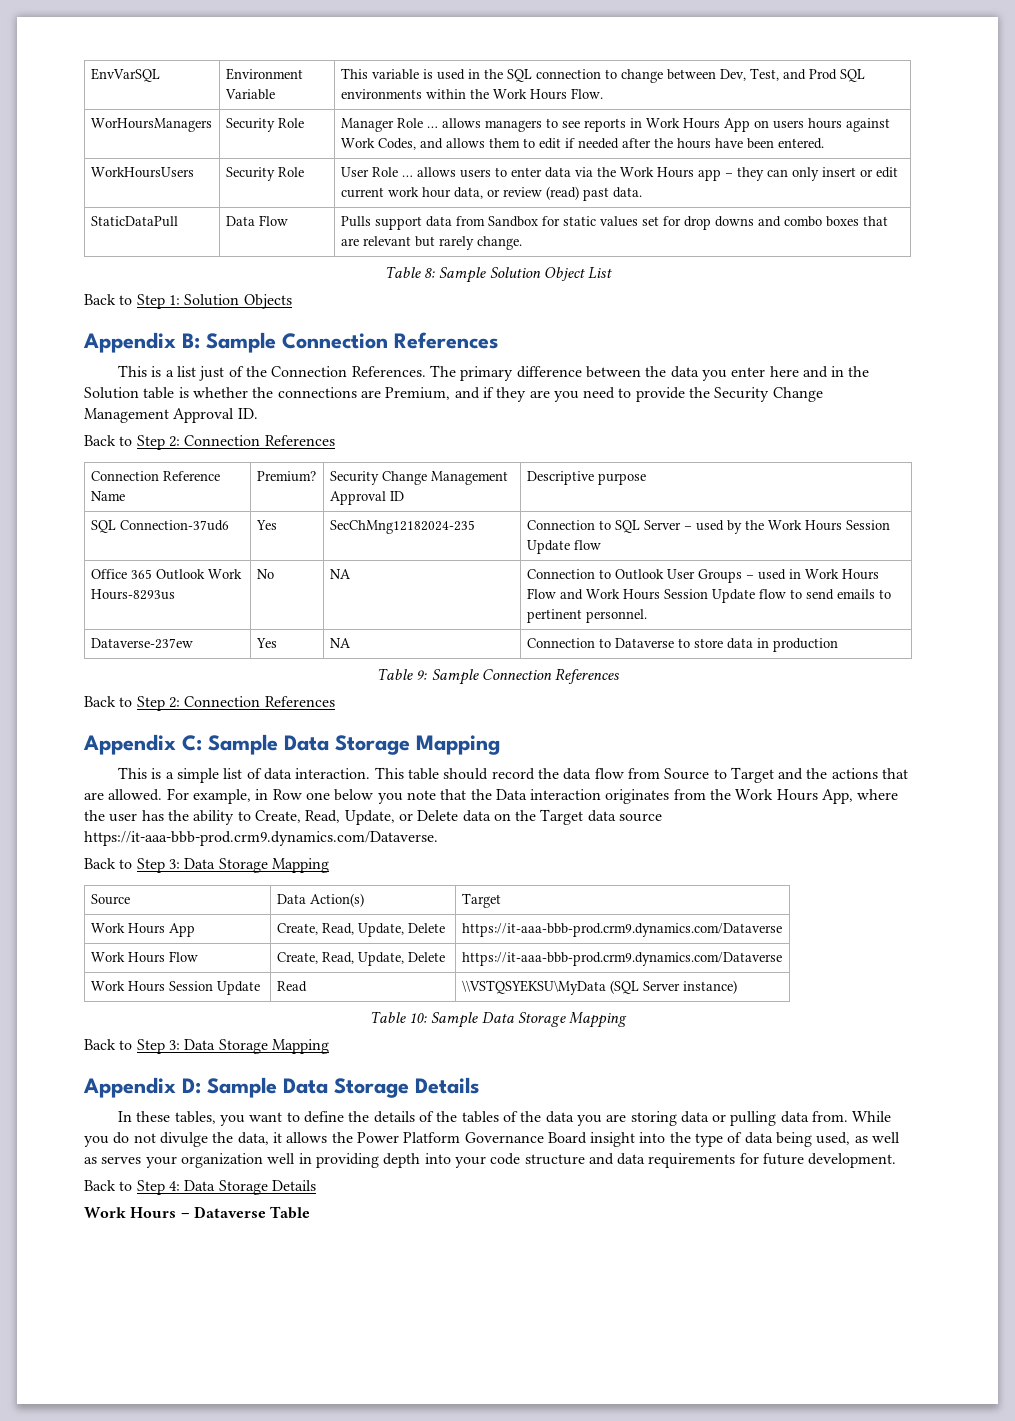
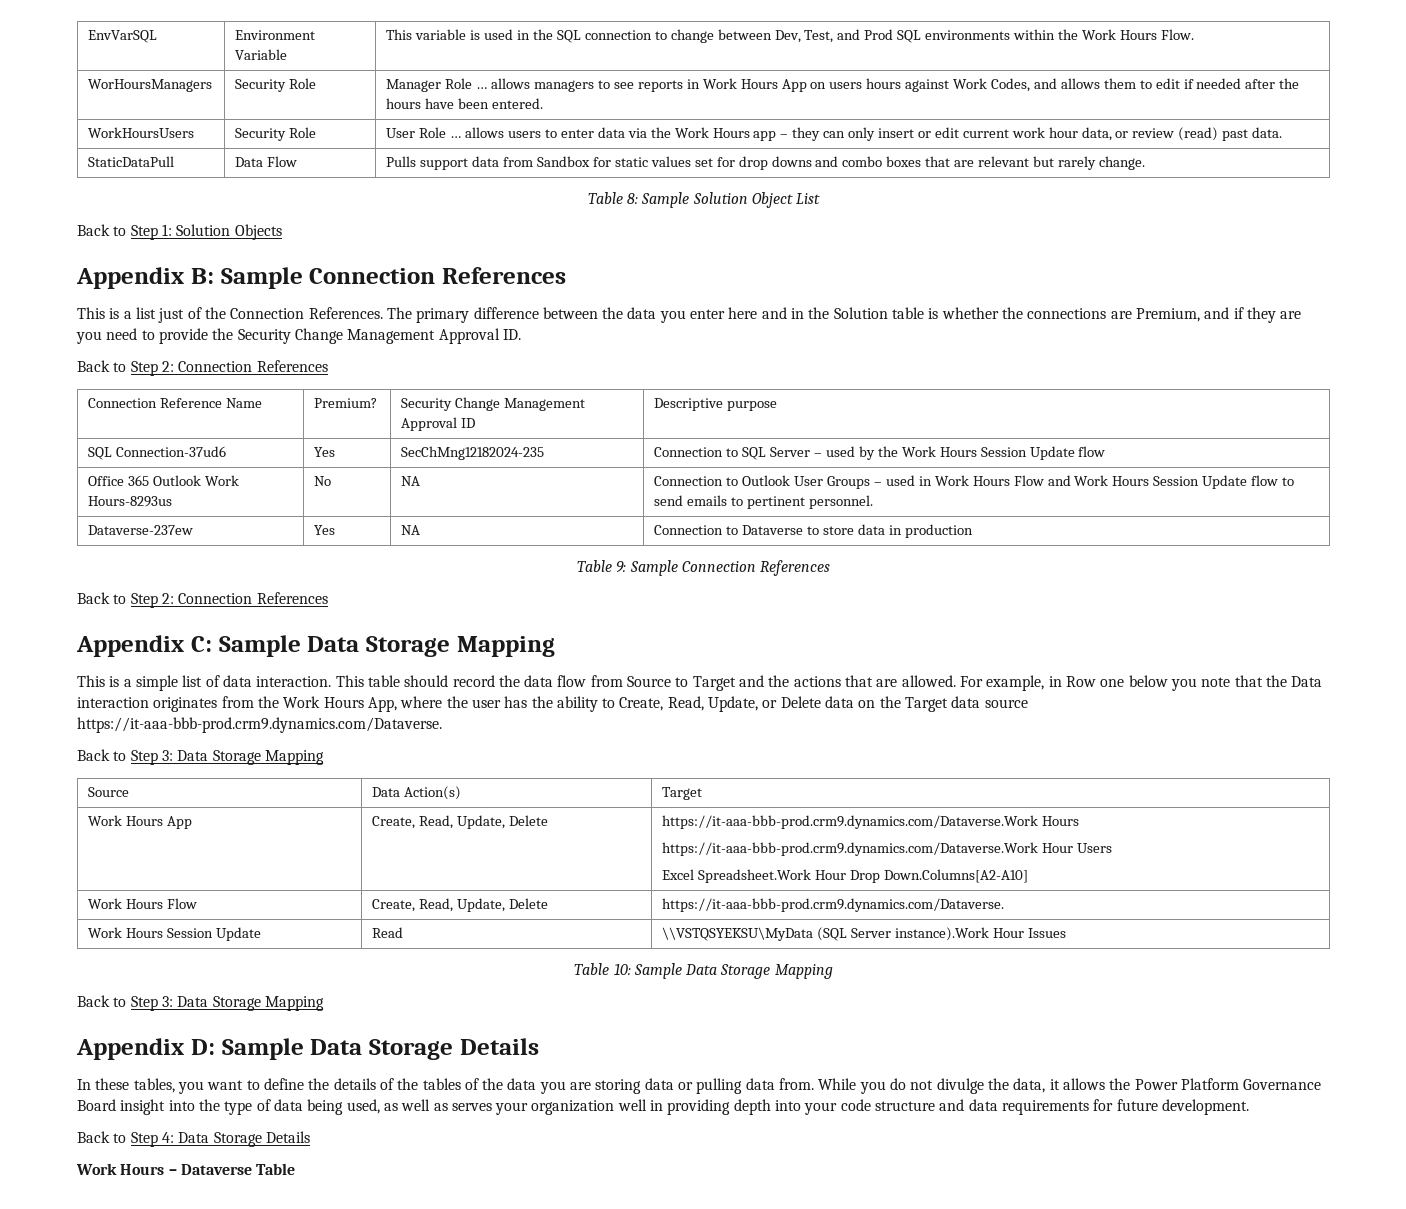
[461,923,782,937] https://it-aaa-bbb-prod.crm9.dynamics.com/Dataverse -> [662,815,1080,829] [662,842,1113,856] [662,869,1029,883] https://it-aaa-bbb-prod.crm9.dynamics.com/Dataverse.Work Hours // https://it-aaa-bbb-prod.crm9.dynamics.com/Dataverse.Work Hour Users // Excel Spreadsheet.Work Hour Drop Down.Columns[A2-A10]
[461,952,782,966] https://it-aaa-bbb-prod.crm9.dynamics.com/Dataverse -> [662,898,1005,912] https://it-aaa-bbb-prod.crm9.dynamics.com/Dataverse.
[682,980,737,994] instance) -> [895,927,1067,941] instance).Work Hour Issues

